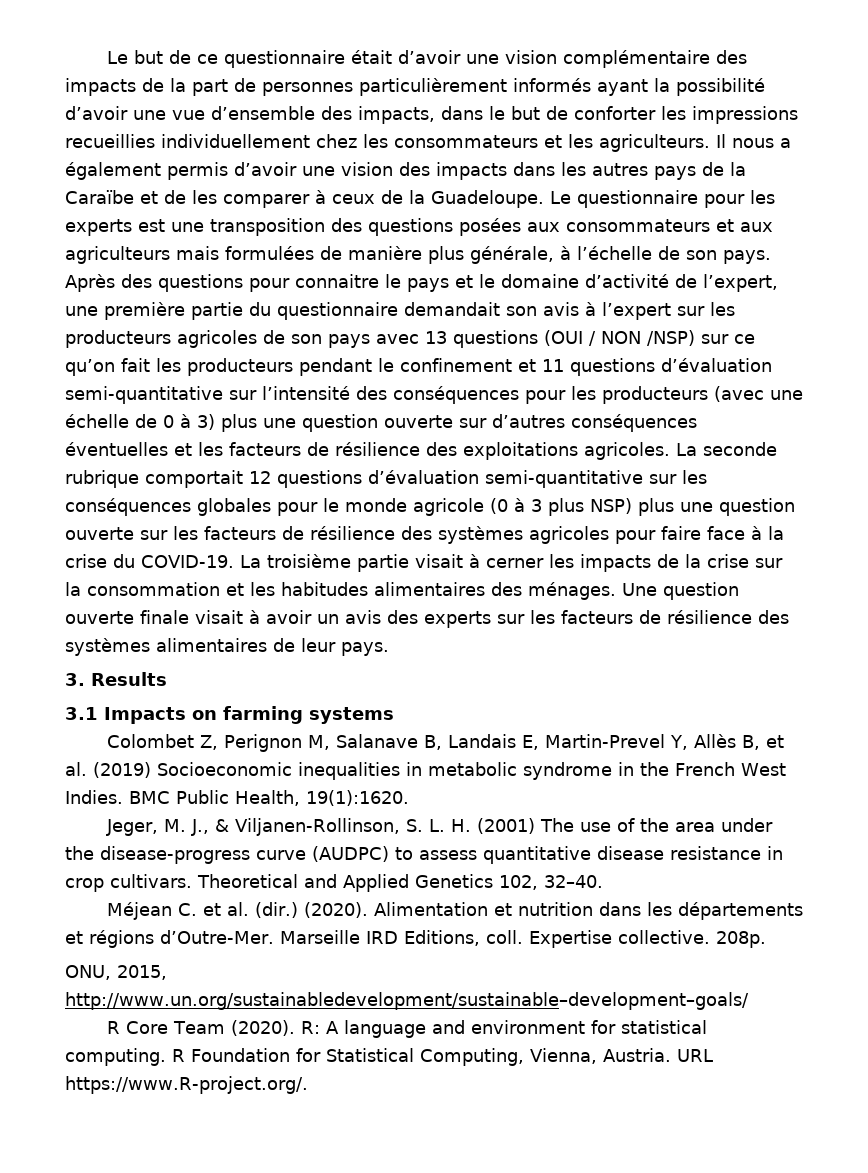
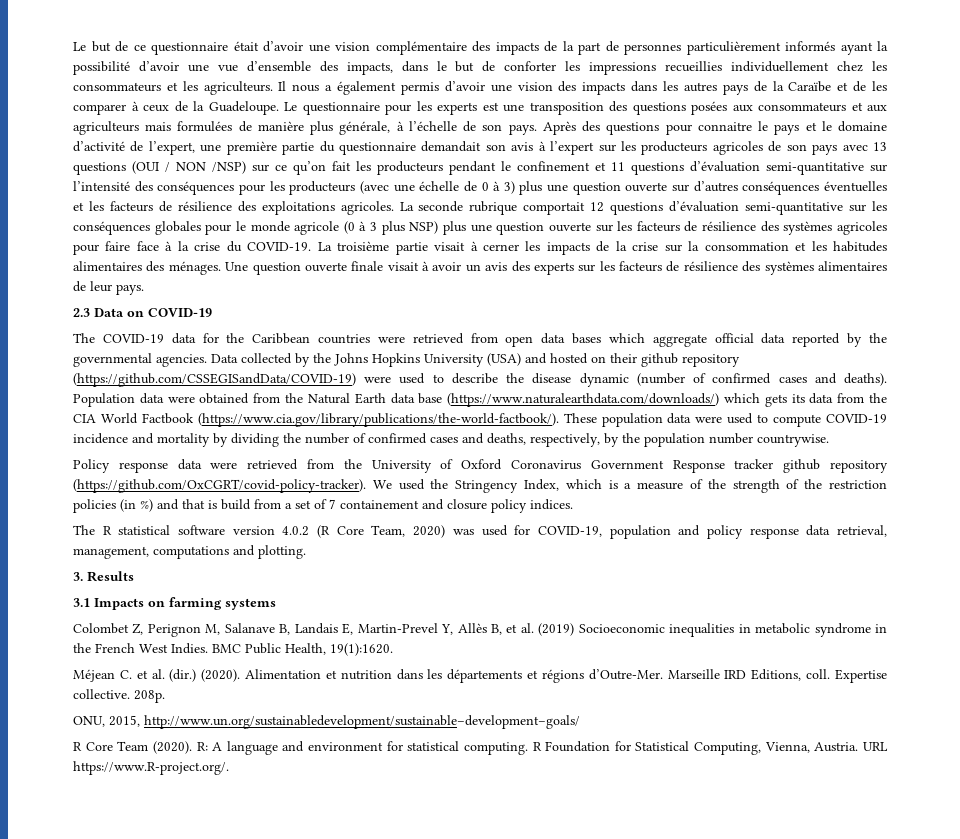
(389, 649) none -> [73,308,212,317] [73,333,888,347] [73,353,740,367] [73,373,888,387] [73,393,887,407] [73,413,887,427] [73,433,829,447] [73,459,888,473] [73,479,887,493] [73,499,573,513] [73,525,888,539] [73,545,306,559] // 2.3 Data on COVID-19 // The COVID-19 data for the Caribbean countries were retrieved from open data bases which aggregate official data reported by the governmental agencies. Data collected by the Johns Hopkins University (USA) and hosted on their github repository (https://github.com/CSSEGISandData/COVID-19) were used to describe the disease dynamic (number of confirmed cases and deaths). Population data were obtained from the Natural Earth data base (https://www.naturalearthdata.com/downloads/) which gets its data from the CIA World Factbook (https://www.cia.gov/library/publications/the-world-factbook/). These population data were used to compute COVID-19 incidence and mortality by dividing the number of confirmed cases and deaths, respectively, by the population number countrywise. // Policy response data were retrieved from the University of Oxford Coronavirus Government Response tracker github repository (https://github.com/OxCGRT/covid-policy-tracker). We used the Stringency Index, which is a measure of the strength of the restriction policies (in %) and that is build from a set of 7 containement and closure policy indices. // The R statistical software version 4.0.2 (R Core Team, 2020) was used for COVID-19, population and policy response data retrieval, management, computations and plotting.
[105,818,773,836] [65,846,783,864] [65,874,603,892] // Jeger, M. J., & Viljanen-Rollinson, S. L. H. (2001) The use of the area under the disease-progress curve (AUDPC) to assess quantitative disease resistance in crop cultivars. Theoretical and Applied Genetics 102, 32–40. -> (393, 649) none

